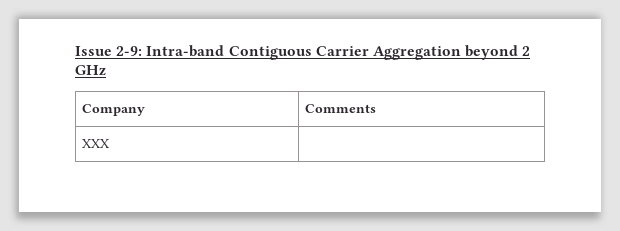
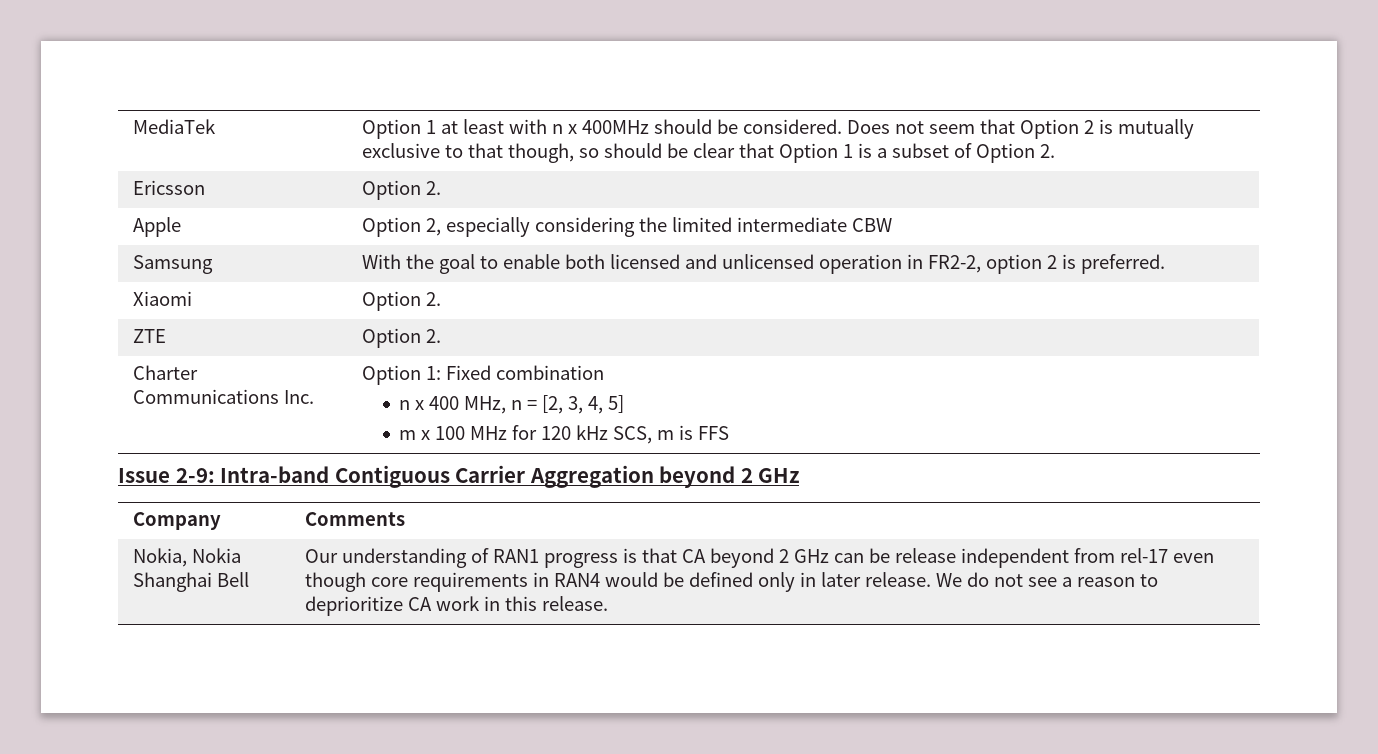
(75, 51) none -> [133,119,217,134] [362,119,1195,139] [362,143,1056,163] [133,180,206,195] [362,180,442,200] [133,217,182,237] [362,217,893,237] [133,255,214,274] [362,254,1166,274] [133,291,193,306] [362,291,442,311] [133,329,167,343] [362,328,442,348] [133,365,199,380] [133,389,315,404] [362,365,605,385] [399,395,625,414] [399,425,730,444] MediaTek | Option 1 at least with n x 400MHz should be considered. Does not seem that Option 2 is mutually exclusive to that though, so should be clear that Option 1 is a subset of Option 2. // Ericsson | Option 2. // Apple | Option 2, especially considering the limited intermediate CBW // Samsung | With the goal to enable both licensed and unlicensed operation in FR2-2, option 2 is preferred. // Xiaomi | Option 2. // ZTE | Option 2. // Charter Communications Inc. | Option 1: Fixed combination // n x 400 MHz, n = [2, 3, 4, 5] // m x 100 MHz for 120 kHz SCS, m is FFS //
[82,139,111,148] XXX | -> [133,548,242,567] [133,572,250,592] [305,548,1215,568] [305,572,1159,592] [305,596,609,616] Nokia, Nokia Shanghai Bell | Our understanding of RAN1 progress is that CA beyond 2 GHz can be release independent from rel-17 even though core requirements in RAN4 would be defined only in later release. We do not see a reason to deprioritize CA work in this release.

